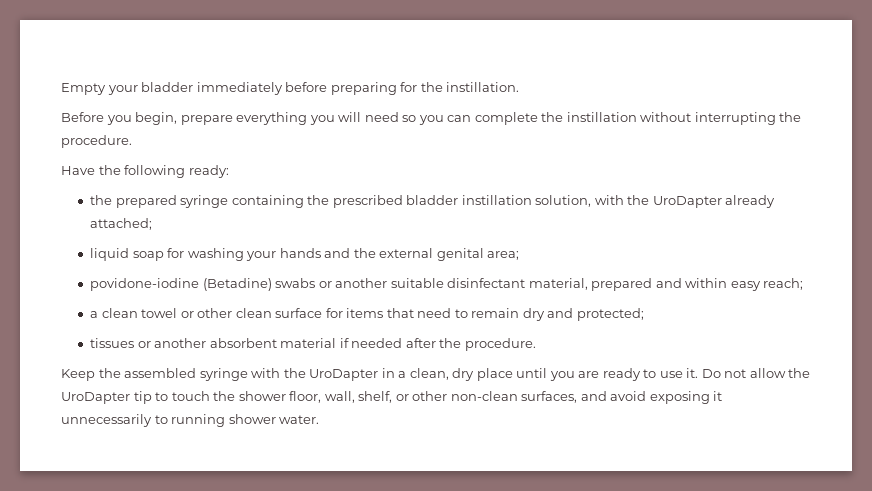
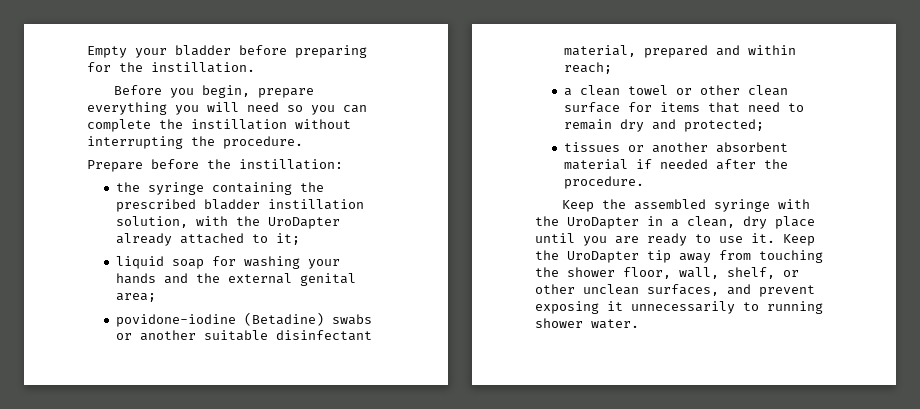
[196,82,283,95] immediately -> (231, 50) none
[61,165,229,178] [90,195,177,208] Have the following ready: // the prepared -> [87,159,343,172] [115,182,140,192] Prepare before the instillation: // the
[90,218,153,230] attached; -> [179,233,300,245] attached to it;
[730,281,761,291] easy -> (796, 50) none
[701,368,811,378] [61,391,210,404] Do not allow the UroDapter tip to touch -> [783,234,815,246] [535,250,823,263] Keep the UroDapter tip away from touching
[450,391,518,401] non-clean -> [583,284,639,295] unclean
[610,391,647,401] avoid -> [759,285,815,297] prevent

